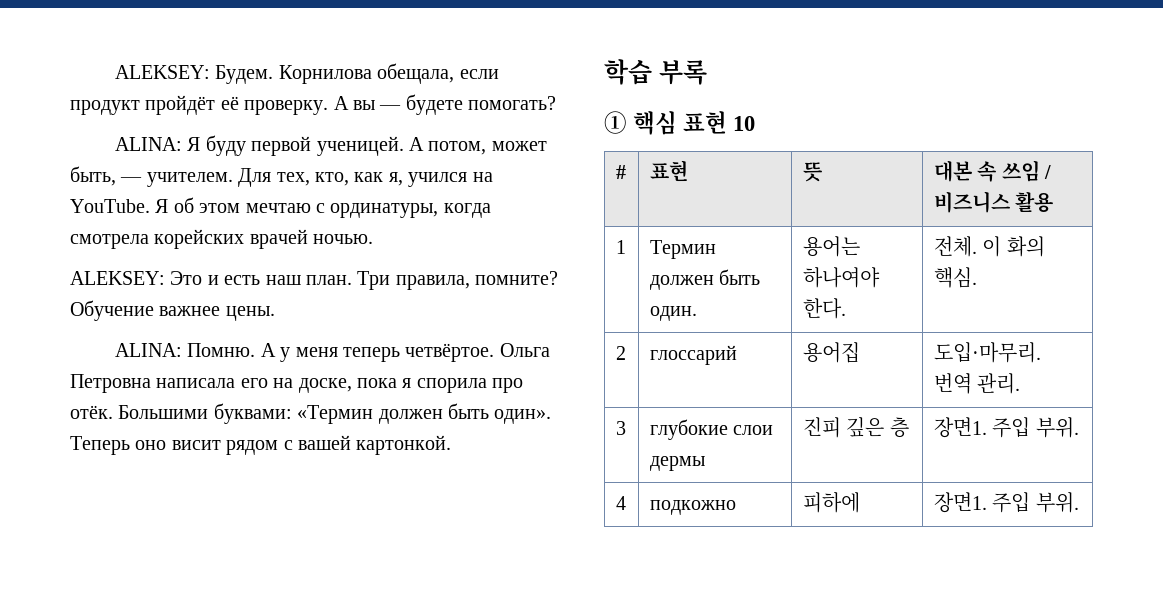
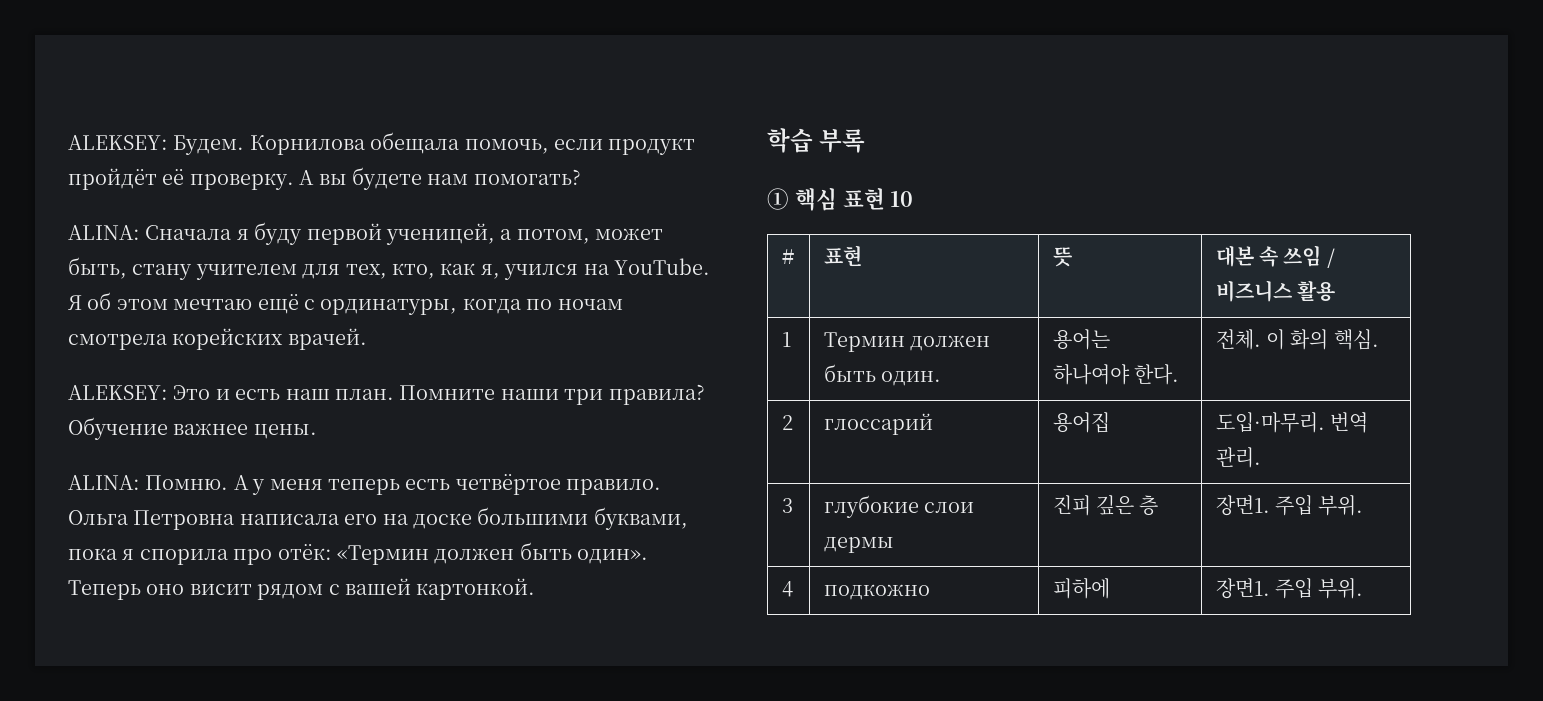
[377,63,455,84] обещала, -> [370,132,549,154] обещала помочь,
[379,94,463,115] — будете -> [352,167,469,190] будете нам
[187,135,547,156] [70,166,272,187] Я буду первой ученицей. А потом, может быть, — учителем. Для -> [145,222,664,245] [68,257,341,280] Сначала я буду первой ученицей, а потом, может быть, стану учителем для
(311, 208) none -> [257,294,299,314] ещё
[70,229,374,249] смотрела корейских врачей ночью. -> [526,299,623,310] [68,328,367,350] по ночам смотрела корейских врачей.
[357,271,559,290] Три правила, помните? -> [399,384,705,405] Помните наши три правила?
[405,343,495,362] четвёртое. -> [405,474,662,495] есть четвёртое правило.
[298,378,352,393] доске, -> [412,507,688,530] доске большими буквами,
[70,403,292,424] отёк. Большими буквами: -> [277,544,332,560] отёк:

